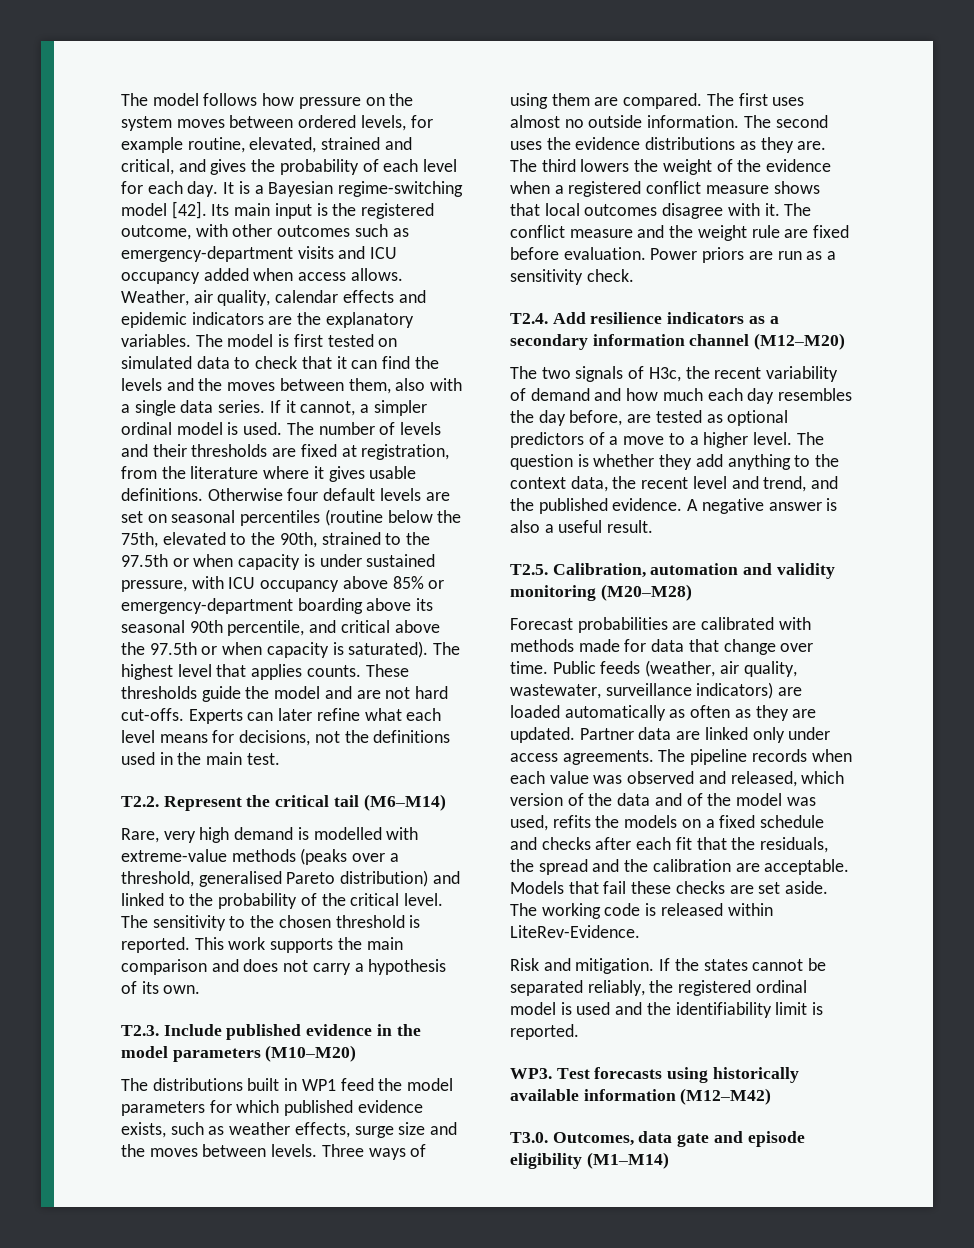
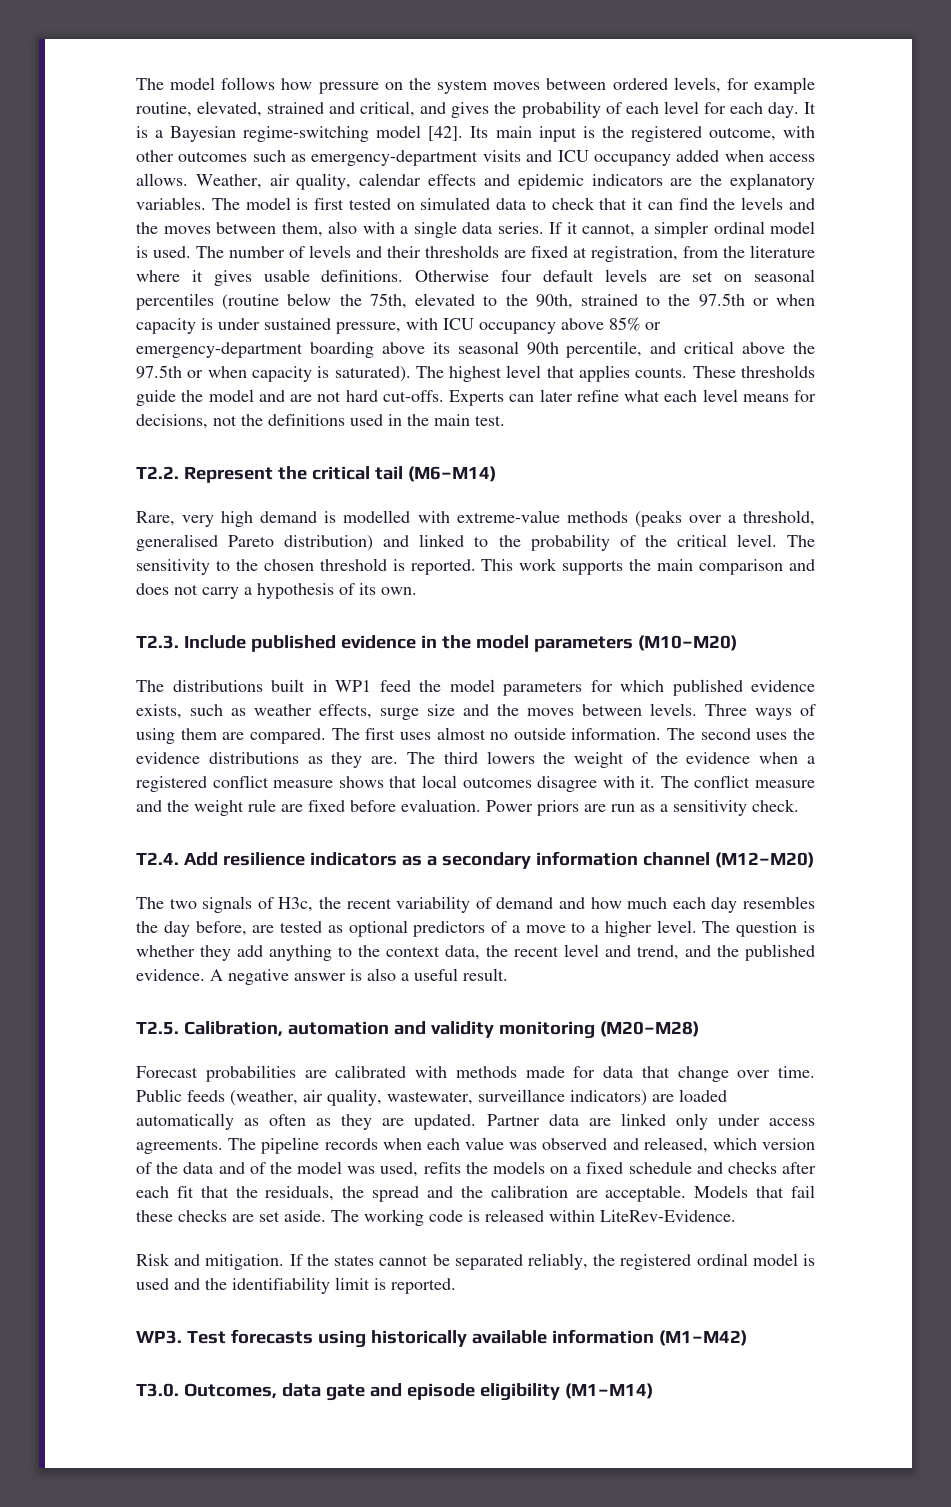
[680,1088,772,1105] (M12–M42) -> [658,1330,747,1346] (M1–M42)

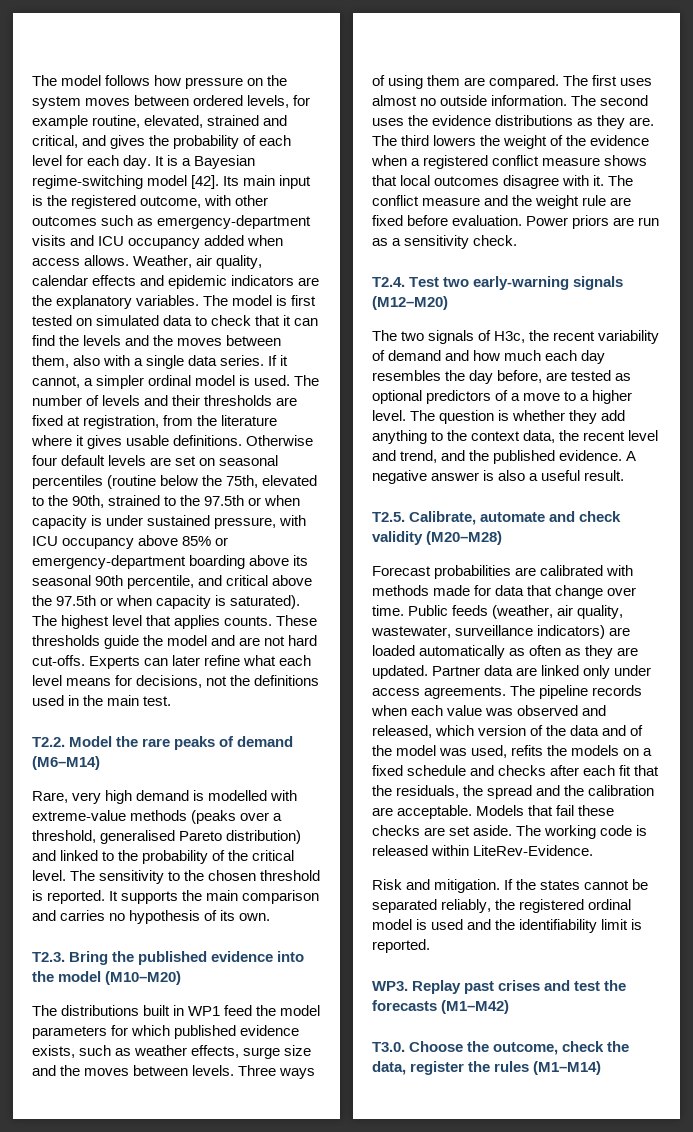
[183,466,403,483] Represent the critical tail -> [69,736,294,750] Model the rare peaks of demand
[481,558,558,571] This work -> [109,891,119,901] It
[136,583,252,599] does not carry a -> [60,910,126,921] carries no
[183,635,633,652] Include published evidence in the model parameters -> [69,951,305,965] [32,971,102,982] Bring the published evidence into the model
[183,851,710,869] Add resilience indicators as a secondary information channel -> [409,276,624,290] Test two early-warning signals
[183,1021,595,1039] Calibration, automation and validity monitoring -> [409,511,622,525] [372,531,423,545] Calibrate, automate and check validity
[186,1329,747,1348] [136,1383,560,1401] Test forecasts using historically available information (M1–M42) // T3.0. Outcomes, data gate and episode eligibility -> [412,980,627,994] [372,1000,510,1014] [372,1041,630,1055] [372,1061,530,1075] Replay past crises and test the forecasts (M1–M42) // T3.0. Choose the outcome, check the data, register the rules

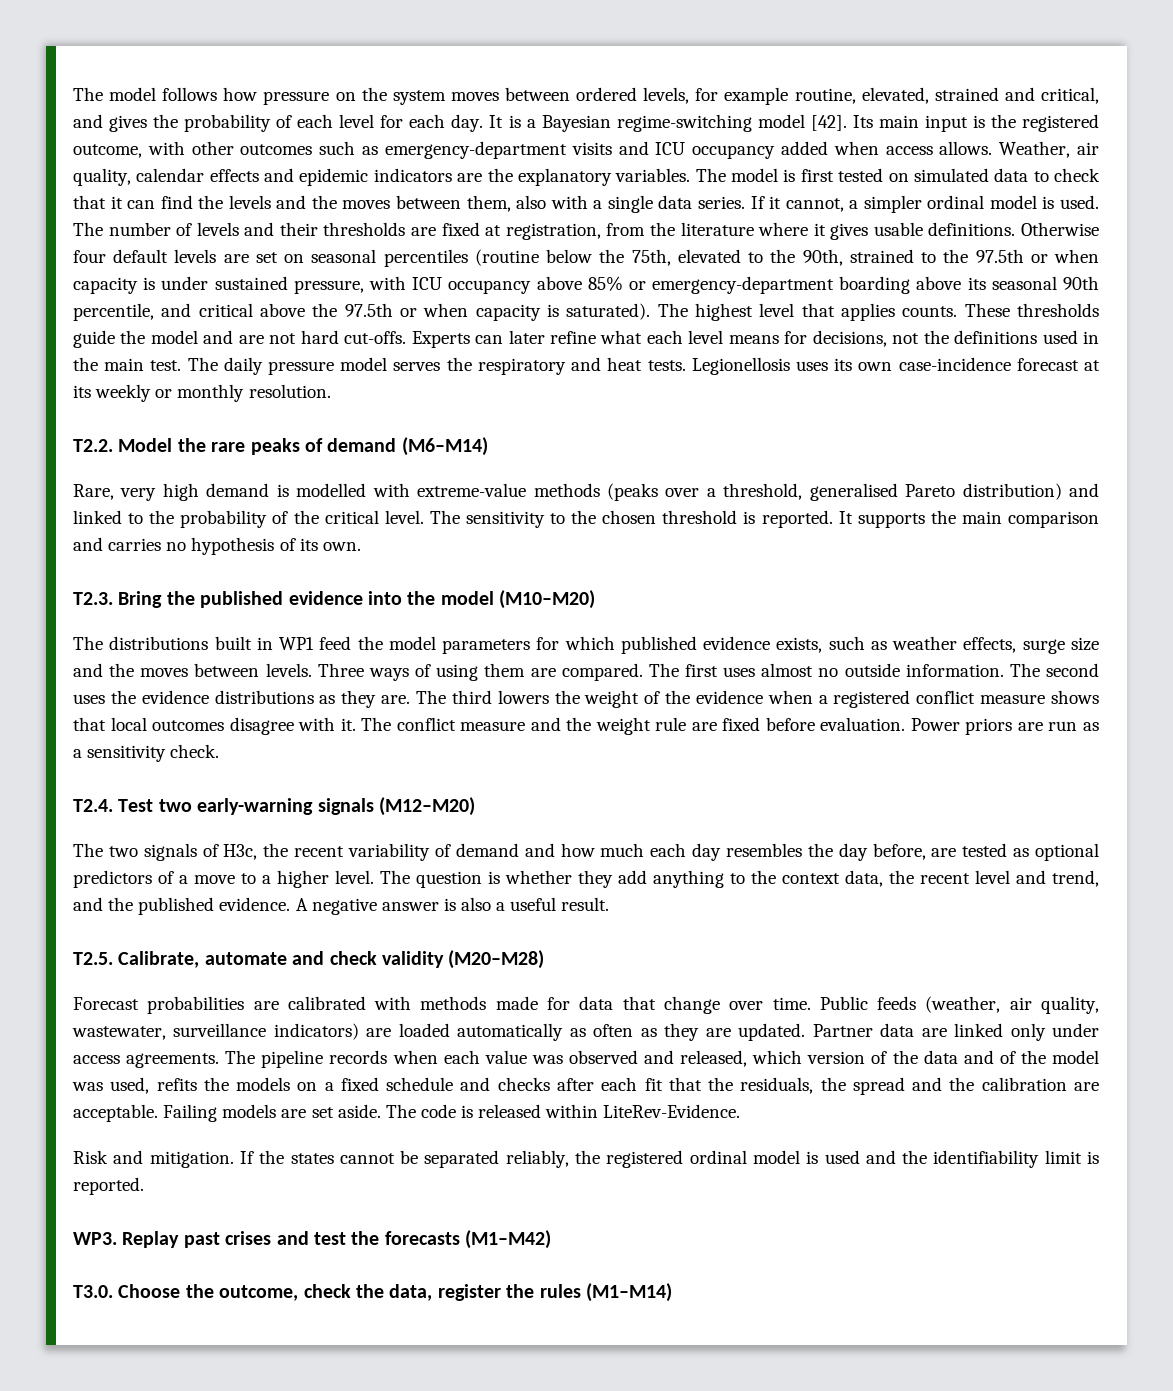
(172, 701) none -> [187,357,1100,375] [73,384,331,402] The daily pressure model serves the respiratory and heat tests. Legionellosis uses its own case-incidence forecast at its weekly or monthly resolution.
[476,805,615,816] [372,825,420,836] Models that fail these checks -> [163,1104,277,1122] Failing models
[544,825,597,839] working -> (416, 1111) none

